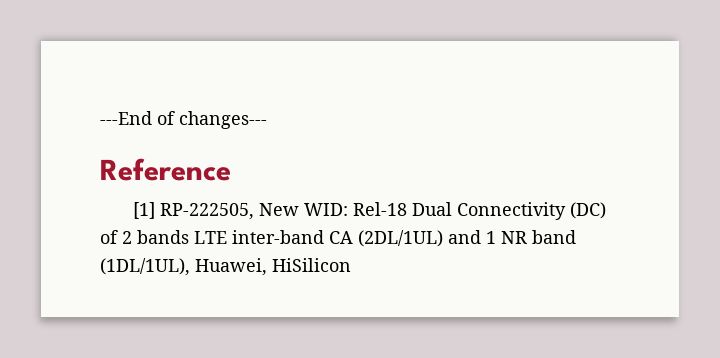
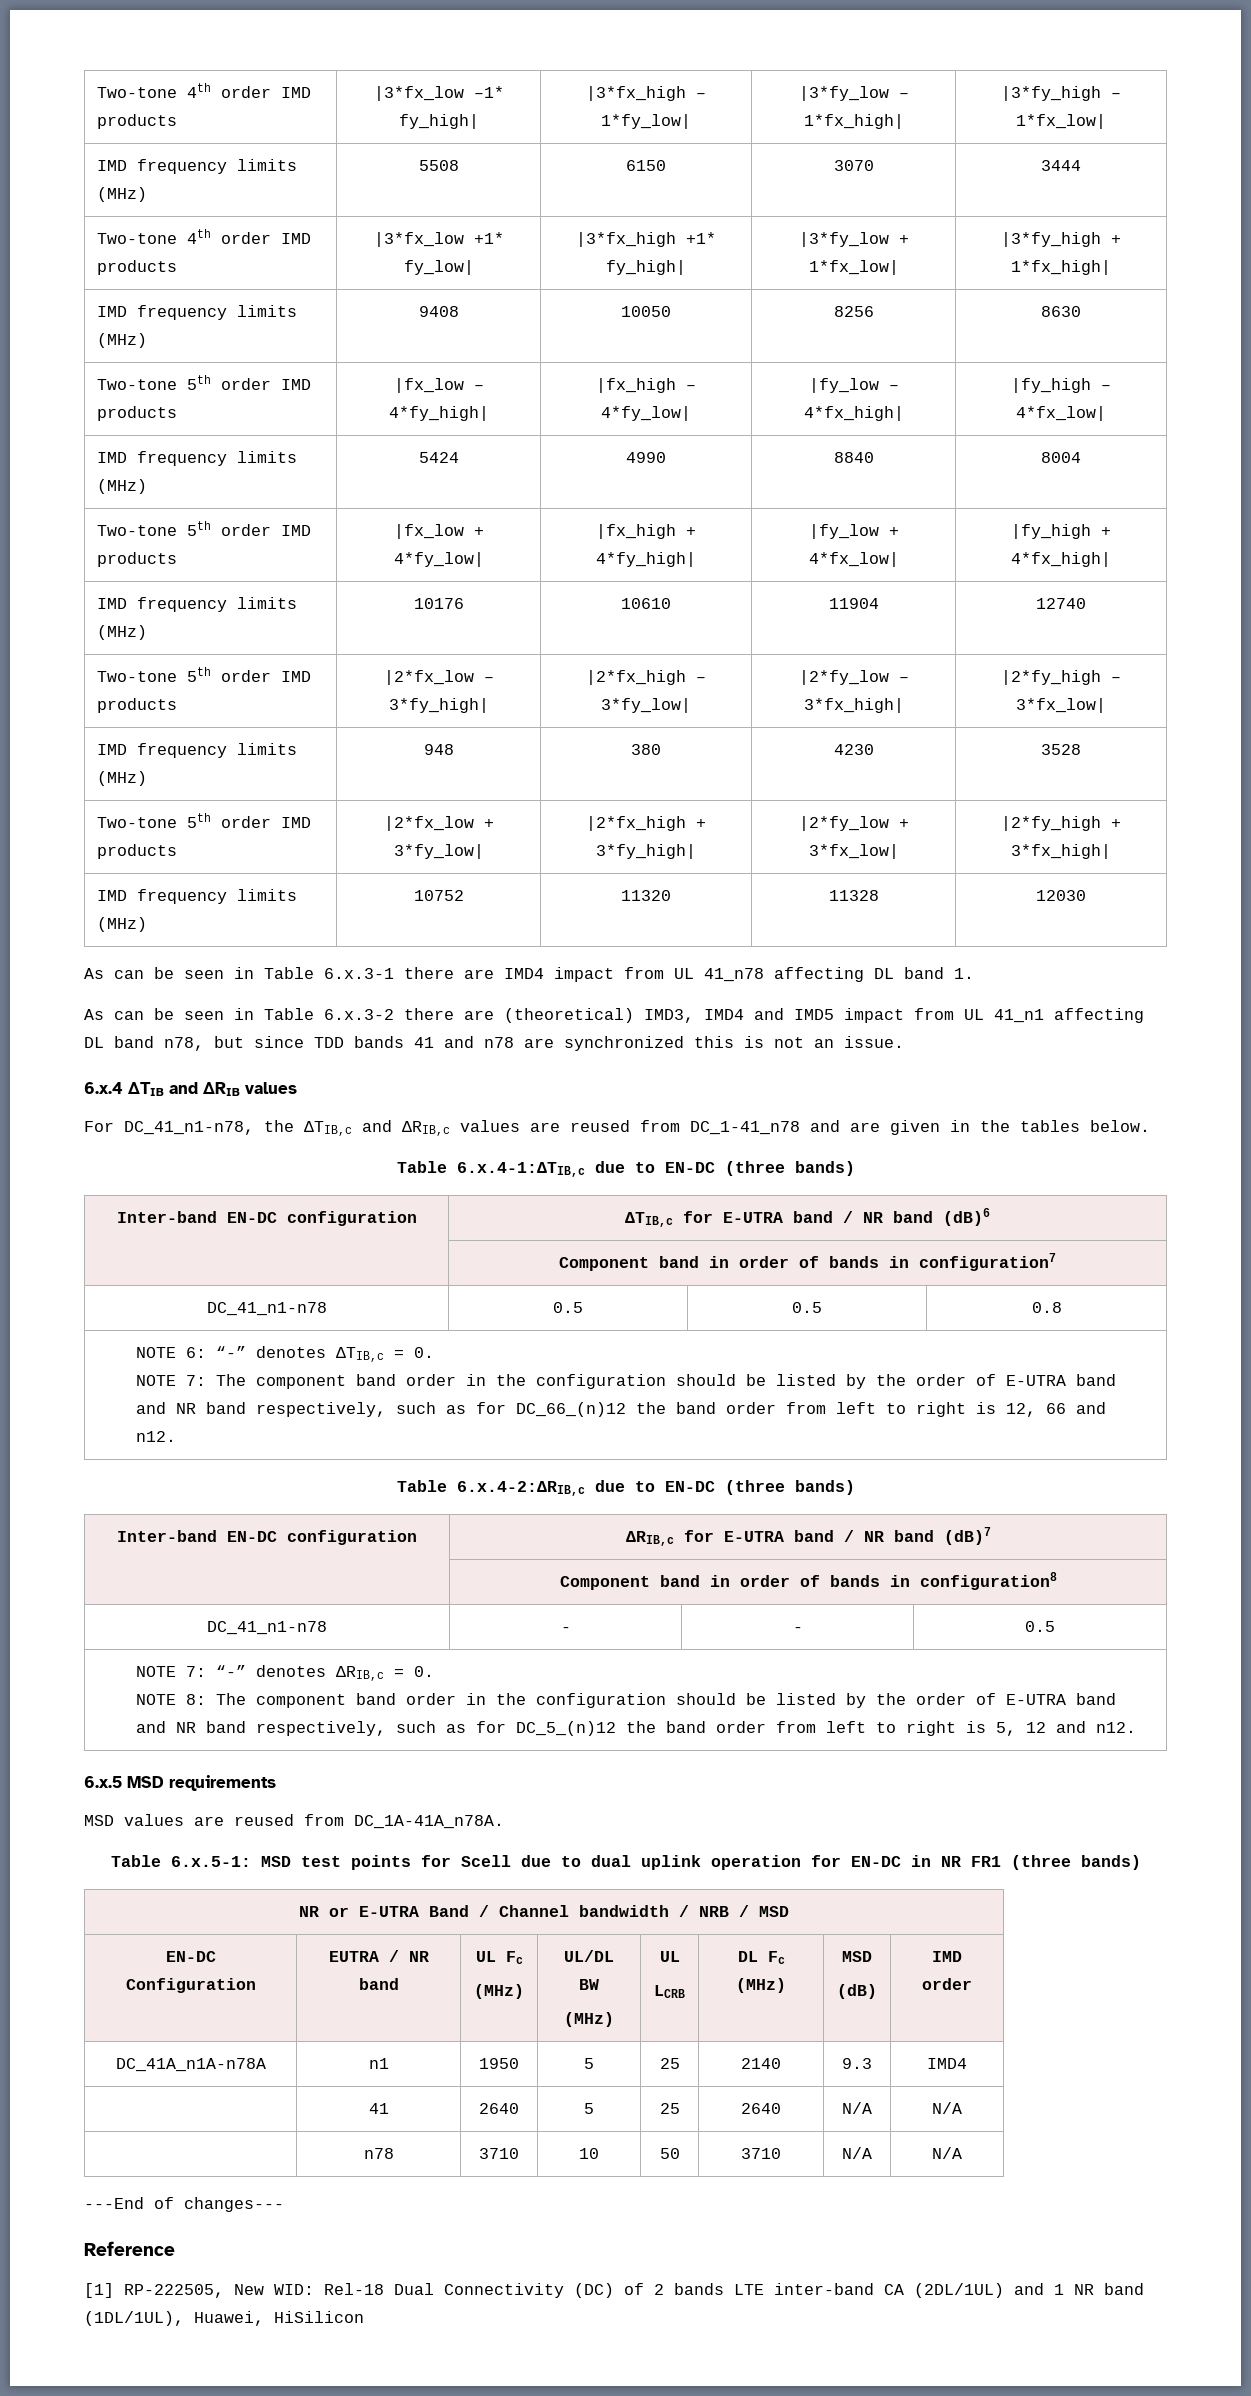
(100, 118) none -> [96,83,311,98] [96,114,177,129] [373,86,504,101] [398,114,479,129] [586,86,706,101] [601,114,691,129] [798,86,909,101] [803,114,904,129] [1001,86,1121,101] [1016,114,1106,129] [96,159,297,174] [96,187,147,202] [418,160,459,171] [626,160,666,171] [833,160,874,171] [1041,160,1081,171] [96,229,311,244] [96,260,177,275] [373,232,504,247] [403,260,474,275] [576,232,716,247] [606,260,686,275] [798,232,909,247] [808,260,899,275] [1001,232,1121,247] [1011,260,1111,275] [96,305,297,320] [96,333,147,348] [418,306,459,317] [621,306,671,317] [833,306,874,317] [1041,306,1081,317] [96,375,311,390] [96,406,177,421] [393,378,484,393] [388,406,489,421] [596,378,696,393] [601,406,691,421] [808,378,899,393] [803,406,904,421] [1011,378,1111,393] [1016,406,1106,421] [96,451,297,466] [96,479,147,494] [418,452,459,463] [626,452,666,463] [833,452,874,463] [1041,452,1081,463] [96,521,311,536] [96,552,177,567] [393,524,484,539] [393,552,484,567] [596,524,696,539] [596,552,696,567] [808,524,899,539] [808,552,899,567] [1011,524,1111,539] [1011,552,1111,567] [96,597,297,612] [96,625,147,640] [413,598,464,609] [621,598,671,609] [828,598,879,609] [1036,598,1086,609] [96,667,311,682] [96,698,177,713] [383,670,494,685] [388,698,489,713] [586,670,706,685] [601,698,691,713] [798,670,909,685] [803,698,904,713] [1001,670,1121,685] [1016,698,1106,713] [96,743,297,758] [96,771,147,786] [423,744,454,755] [631,744,661,755] [833,744,874,755] [1041,744,1081,755] [96,813,311,828] [96,844,177,859] [383,816,494,831] [393,844,484,859] [586,816,706,831] [596,844,696,859] [798,816,909,831] [808,844,899,859] [1001,816,1121,831] [1011,844,1111,859] [96,889,297,904] [96,917,147,932] [413,890,464,901] [621,890,671,901] [828,890,879,901] [1036,890,1086,901] [84,967,974,982] [84,1008,1144,1023] [84,1036,904,1051] [84,1082,297,1096] [84,1120,1150,1136] [396,1161,855,1177] [116,1211,417,1226] [625,1208,990,1227] [559,1253,1056,1271] [206,1302,327,1316] [553,1302,583,1313] [792,1302,822,1313] [1031,1302,1062,1313] [135,1346,434,1362] [135,1374,1116,1389] [135,1402,1106,1417] [135,1431,176,1442] [396,1480,855,1496] [117,1530,417,1545] [625,1527,991,1546] [559,1572,1057,1590] [207,1621,327,1635] [560,1627,571,1632] [792,1627,803,1632] [1025,1621,1055,1632] [135,1665,434,1681] [135,1693,1116,1708] [135,1721,1136,1736] [84,1775,276,1791] [84,1814,504,1829] [110,1855,1141,1870] [299,1905,789,1917] [165,1951,216,1962] [125,1978,256,1993] [328,1950,429,1962] [358,1978,399,1990] [475,1951,523,1964] [473,1984,524,1999] [564,1950,614,1962] [579,1979,599,1990] [564,2012,614,2027] [659,1951,680,1962] [654,1985,685,1998] [737,1951,785,1964] [736,1978,786,1993] [842,1951,872,1962] [837,1984,877,1999] [932,1951,962,1962] [922,1978,972,1990] [115,2058,266,2072] [368,2058,389,2069] [478,2058,519,2069] [584,2058,594,2069] [659,2058,680,2069] [741,2058,781,2069] [842,2058,872,2069] [927,2058,967,2069] [368,2103,389,2114] [478,2103,519,2114] [584,2103,594,2114] [659,2103,680,2114] [741,2103,781,2114] [842,2102,872,2114] [932,2102,962,2114] [363,2148,394,2159] [478,2148,519,2159] [579,2148,599,2159] [659,2148,680,2159] [741,2148,781,2159] [842,2147,872,2159] [932,2147,962,2159] Two-tone 4th order IMD products | |3*fx_low –1* fy_high| | |3*fx_high – 1*fy_low| | |3*fy_low – 1*fx_high| | |3*fy_high – 1*fx_low| // IMD frequency limits (MHz) | 5508 | 6150 | 3070 | 3444 // Two-tone 4th order IMD products | |3*fx_low +1* fy_low| | |3*fx_high +1* fy_high| | |3*fy_low + 1*fx_low| | |3*fy_high + 1*fx_high| // IMD frequency limits (MHz) | 9408 | 10050 | 8256 | 8630 // Two-tone 5th order IMD products | |fx_low – 4*fy_high| | |fx_high – 4*fy_low| | |fy_low – 4*fx_high| | |fy_high – 4*fx_low| // IMD frequency limits (MHz) | 5424 | 4990 | 8840 | 8004 // Two-tone 5th order IMD products | |fx_low + 4*fy_low| | |fx_high + 4*fy_high| | |fy_low + 4*fx_low| | |fy_high + 4*fx_high| // IMD frequency limits (MHz) | 10176 | 10610 | 11904 | 12740 // Two-tone 5th order IMD products | |2*fx_low – 3*fy_high| | |2*fx_high – 3*fy_low| | |2*fy_low – 3*fx_high| | |2*fy_high – 3*fx_low| // IMD frequency limits (MHz) | 948 | 380 | 4230 | 3528 // Two-tone 5th order IMD products | |2*fx_low + 3*fy_low| | |2*fx_high + 3*fy_high| | |2*fy_low + 3*fx_low| | |2*fy_high + 3*fx_high| // IMD frequency limits (MHz) | 10752 | 11320 | 11328 | 12030 // As can be seen in Table 6.x.3-1 there are IMD4 impact from UL 41_n78 affecting DL band 1. // As can be seen in Table 6.x.3-2 there are (theoretical) IMD3, IMD4 and IMD5 impact from UL 41_n1 affecting DL band n78, but since TDD bands 41 and n78 are synchronized this is not an issue. // 6.x.4 ∆TIB and ∆RIB values // For DC_41_n1-n78, the ΔTIB,c and ΔRIB,c values are reused from DC_1-41_n78 and are given in the tables below. // Table 6.x.4-1:ΔTIB,c due to EN-DC (three bands) // Inter-band EN-DC configuration | ΔTIB,c for E-UTRA band / NR band (dB)6 // | Component band in order of bands in configuration7 // DC_41_n1-n78 | 0.5 | 0.5 | 0.8 // NOTE 6: “-” denotes ΔTIB,c = 0. // NOTE 7: The component band order in the configuration should be listed by the order of E-UTRA band and NR band respectively, such as for DC_66_(n)12 the band order from left to right is 12, 66 and n12. // Table 6.x.4-2:ΔRIB,c due to EN-DC (three bands) // Inter-band EN-DC configuration | ΔRIB,c for E-UTRA band / NR band (dB)7 // | Component band in order of bands in configuration8 // DC_41_n1-n78 | - | - | 0.5 // NOTE 7: “-” denotes ΔRIB,c = 0. // NOTE 8: The component band order in the configuration should be listed by the order of E-UTRA band and NR band respectively, such as for DC_5_(n)12 the band order from left to right is 5, 12 and n12. // 6.x.5 MSD requirements // MSD values are reused from DC_1A-41A_n78A. // Table 6.x.5-1: MSD test points for Scell due to dual uplink operation for EN-DC in NR FR1 (three bands) // NR or E-UTRA Band / Channel bandwidth / NRB / MSD // EN-DC Configuration | EUTRA / NR band | UL Fc // (MHz) | UL/DL BW // (MHz) | UL // LCRB | DL Fc (MHz) | MSD // (dB) | IMD order // DC_41A_n1A-n78A | n1 | 1950 | 5 | 25 | 2140 | 9.3 | IMD4 // | 41 | 2640 | 5 | 25 | 2640 | N/A | N/A // | n78 | 3710 | 10 | 50 | 3710 | N/A | N/A //

